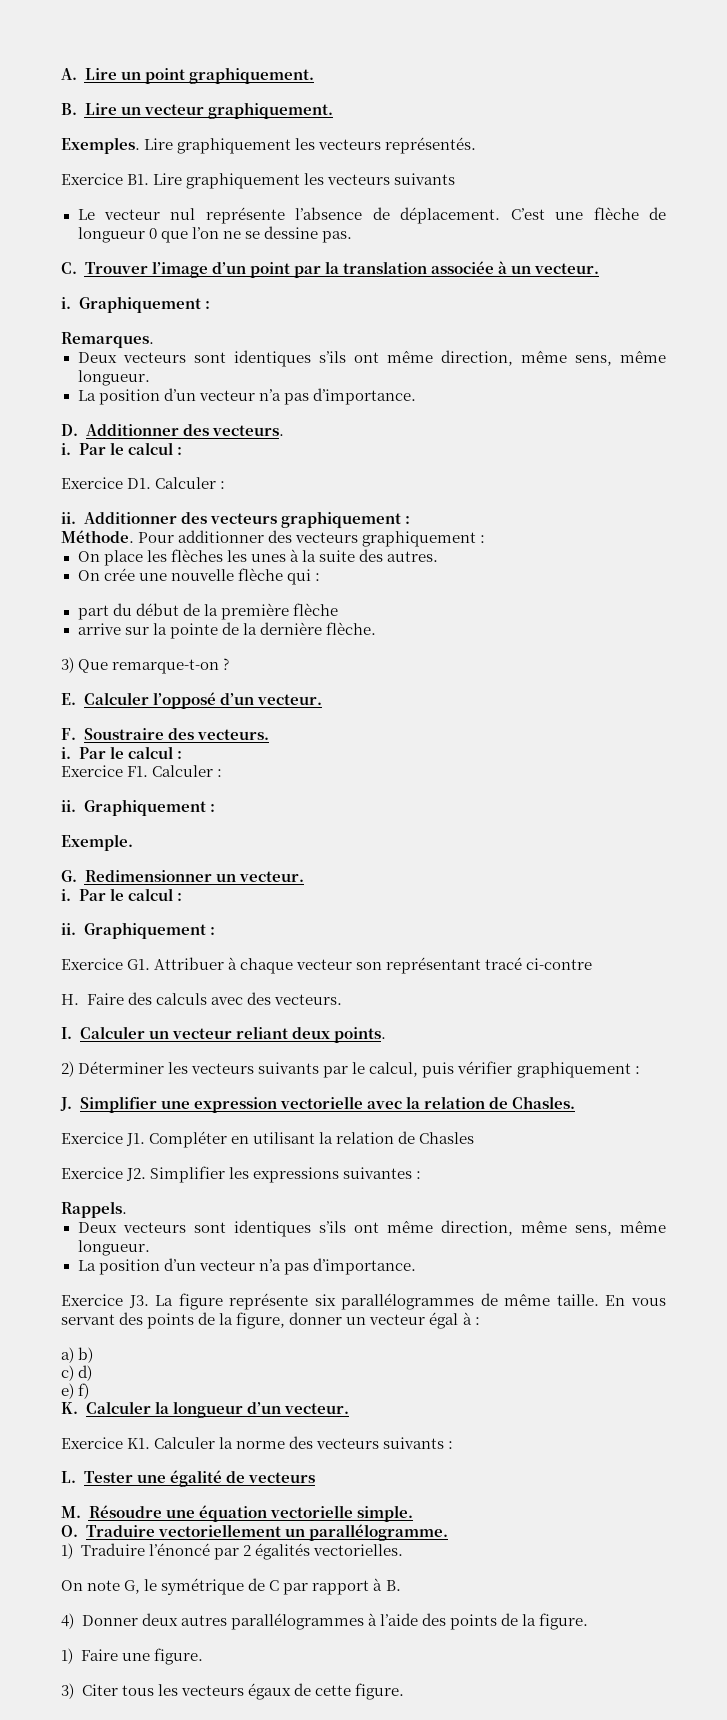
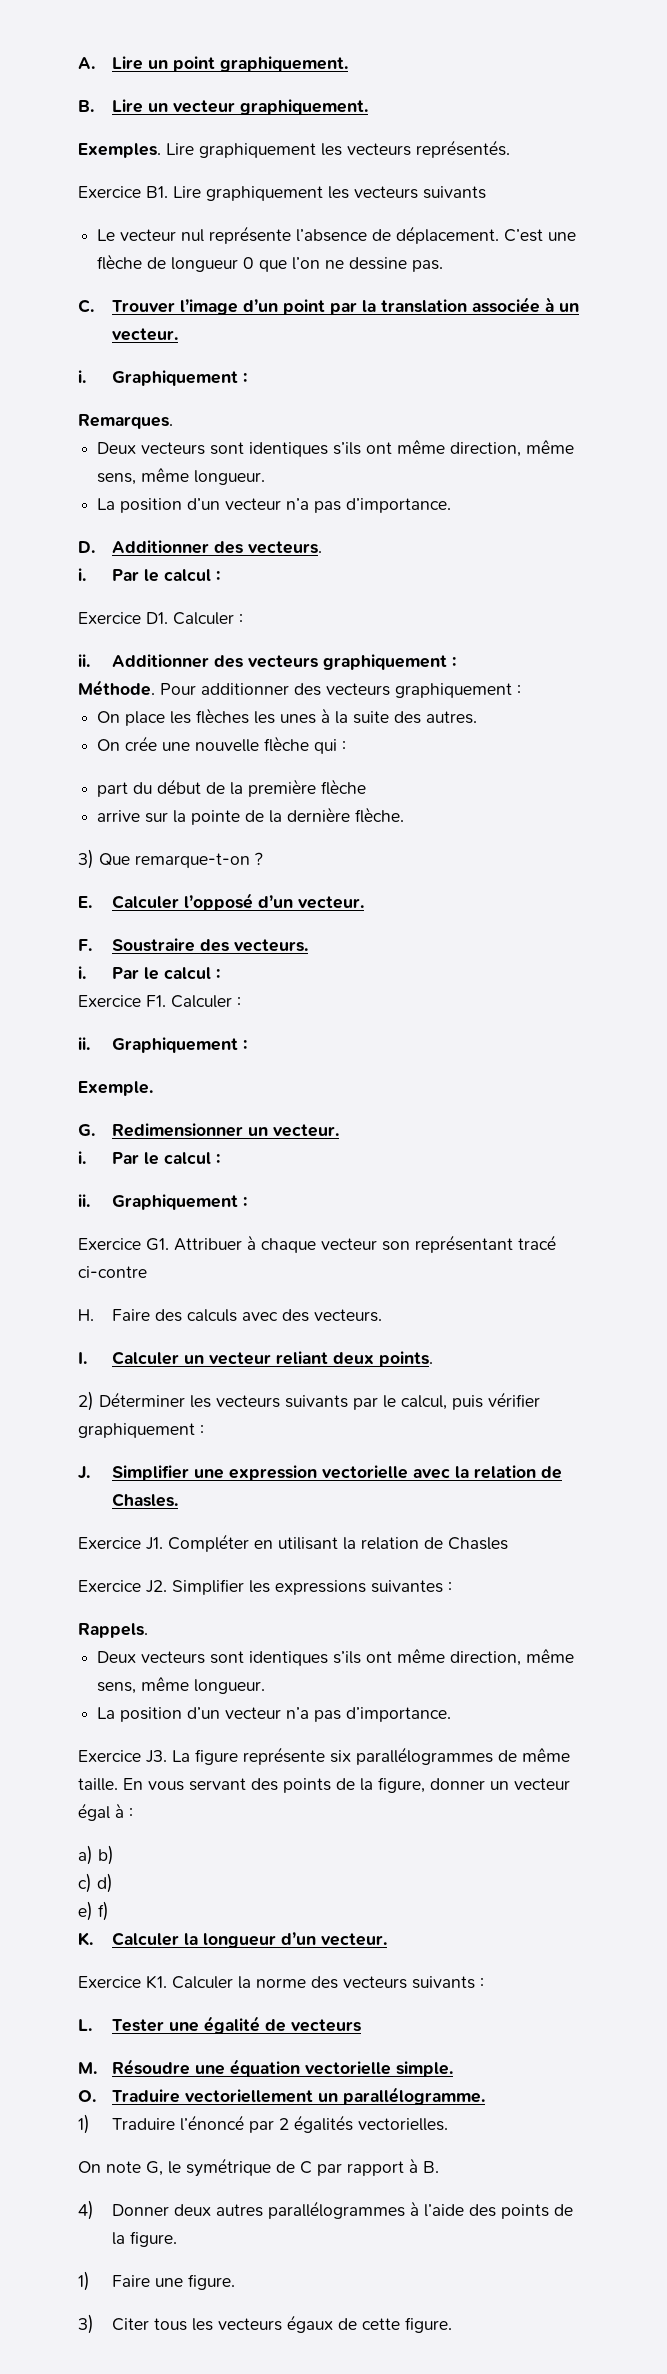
[244,231,260,239] se -> (345, 264) none

